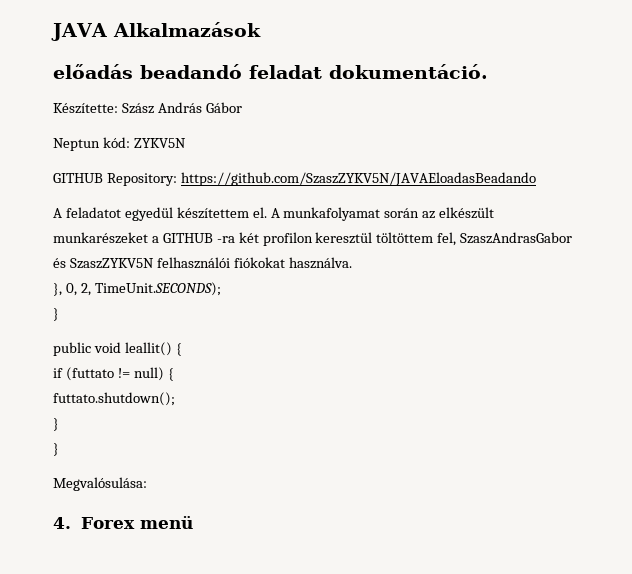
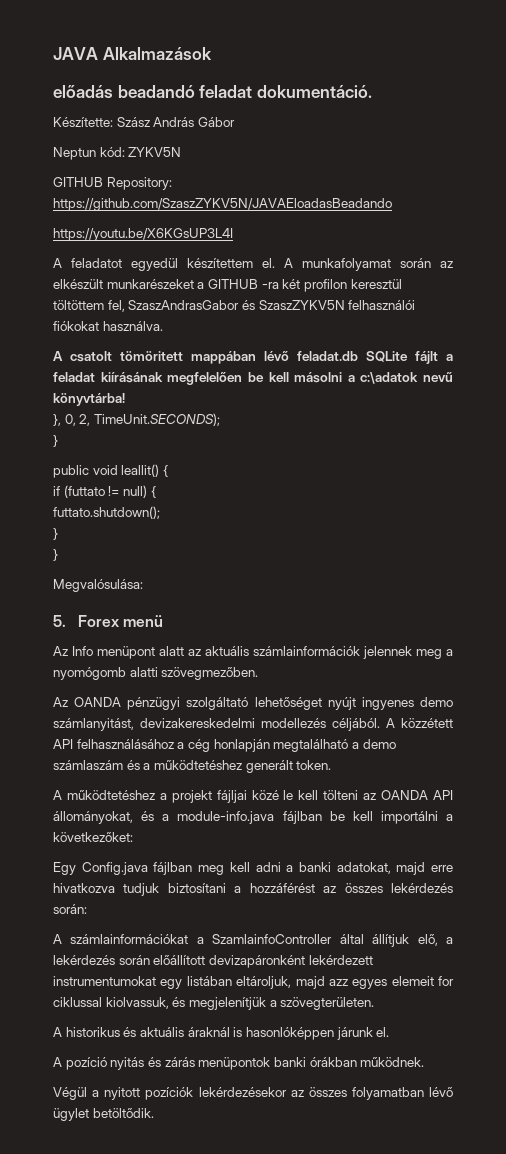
(536, 179) none -> [53,228,233,241] // https://youtu.be/X6KGsUP3L4I
(352, 263) none -> [53,351,453,364] [53,372,453,385] [53,393,125,406] // A csatolt tömöritett mappában lévő feladat.db SQLite fájlt a feladat kiírásának megfelelően be kell másolni a c:\adatok nevű könyvtárba!
[53,517,71,529] 4. -> [53,615,66,627] 5.
(194, 522) none -> [53,646,453,659] [53,667,259,680] [53,697,454,710] [53,718,453,731] [53,739,396,752] [53,760,332,773] [53,790,454,803] [53,811,453,824] [53,832,133,842] [53,862,453,875] [53,883,454,896] [53,904,87,914] [53,934,454,947] [53,955,373,968] [53,976,454,989] [53,997,375,1010] [53,1027,390,1040] [53,1057,425,1070] [53,1087,453,1100] [53,1108,154,1121] // Az Info menüpont alatt az aktuális számlainformációk jelennek meg a nyomógomb alatti szövegmezőben. // Az OANDA pénzügyi szolgáltató lehetőséget nyújt ingyenes demo számlanyitást, devizakereskedelmi modellezés céljából. A közzétett API felhasználásához a cég honlapján megtalálható a demo számlaszám és a működtetéshez generált token. // A működtetéshez a projekt fájljai közé le kell tölteni az OANDA API állományokat, és a module-info.java fájlban be kell importálni a következőket: // Egy Config.java fájlban meg kell adni a banki adatokat, majd erre hivatkozva tudjuk biztosítani a hozzáférést az összes lekérdezés során: // A számlainformációkat a SzamlainfoController által állítjuk elő, a lekérdezés során előállított devizapáronként lekérdezett instrumentumokat egy listában eltároljuk, majd azz egyes elemeit for ciklussal kiolvassuk, és megjelenítjük a szövegterületen. // A historikus és aktuális áraknál is hasonlóképpen járunk el. // A pozíció nyitás és zárás menüpontok banki órákban működnek. // Végül a nyitott pozíciók lekérdezésekor az összes folyamatban lévő ügylet betöltődik.

